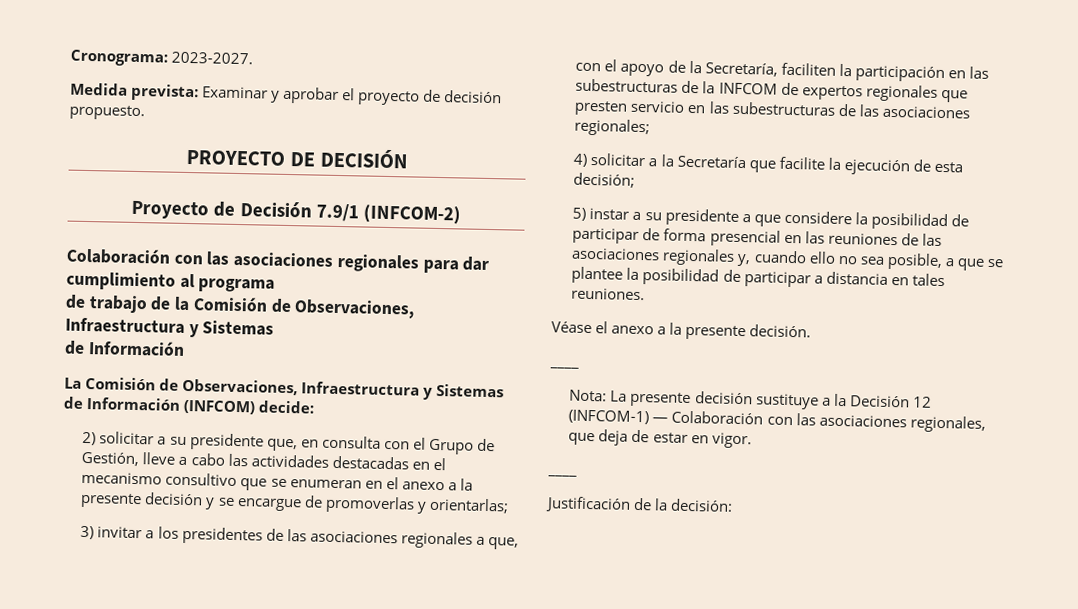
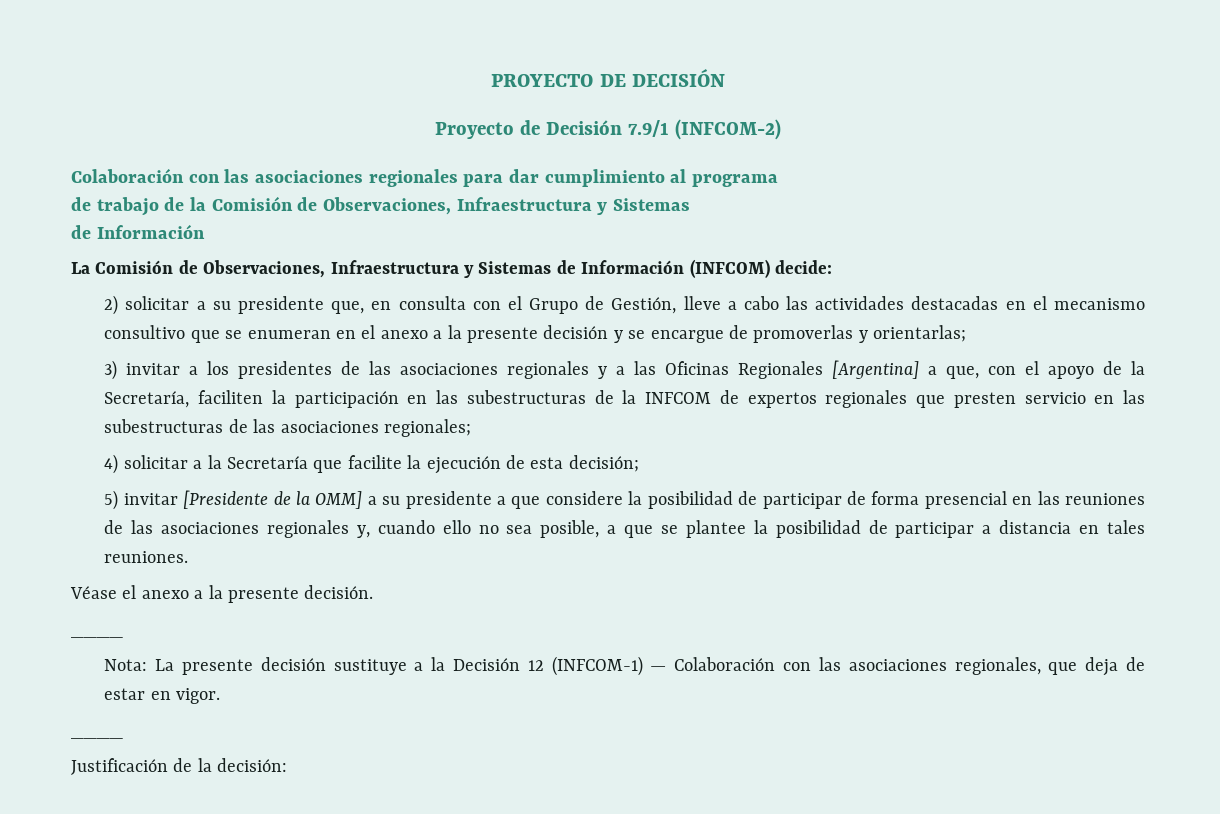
[70,49,254,67] [70,82,503,106] [69,104,145,121] Cronograma: 2023-2027. // Medida prevista: Examinar y aprobar el proyecto de decisión propuesto. // -> (491, 80) none
(473, 540) none -> [598,360,920,379] y a las Oficinas Regionales [Argentina]
[589,207,630,220] instar -> [123,490,363,509] invitar [Presidente de la OMM]

